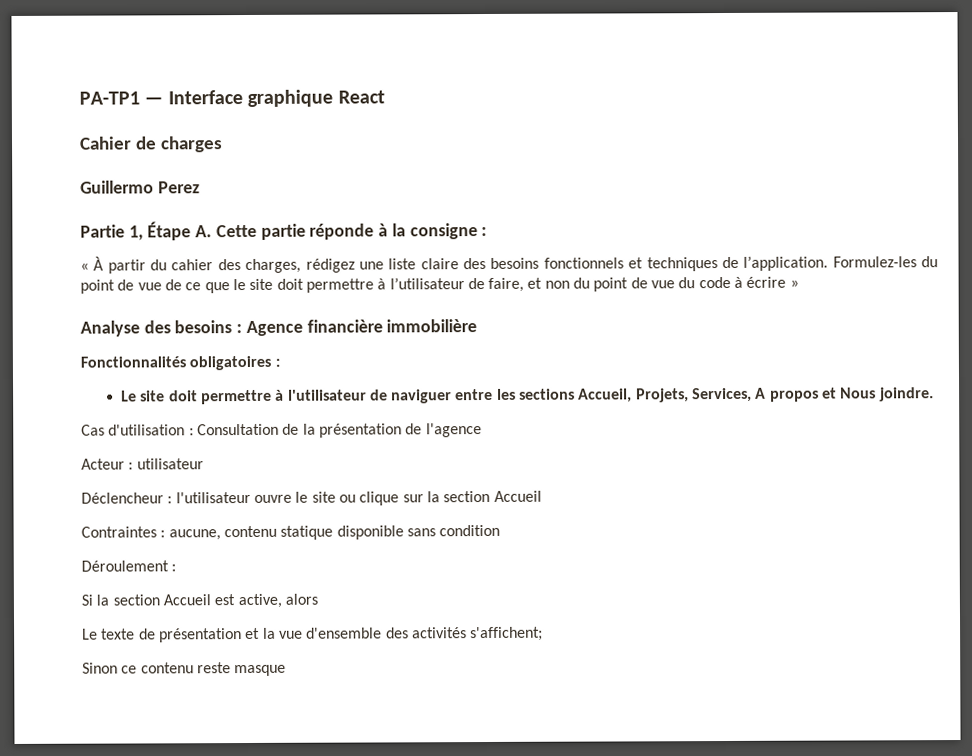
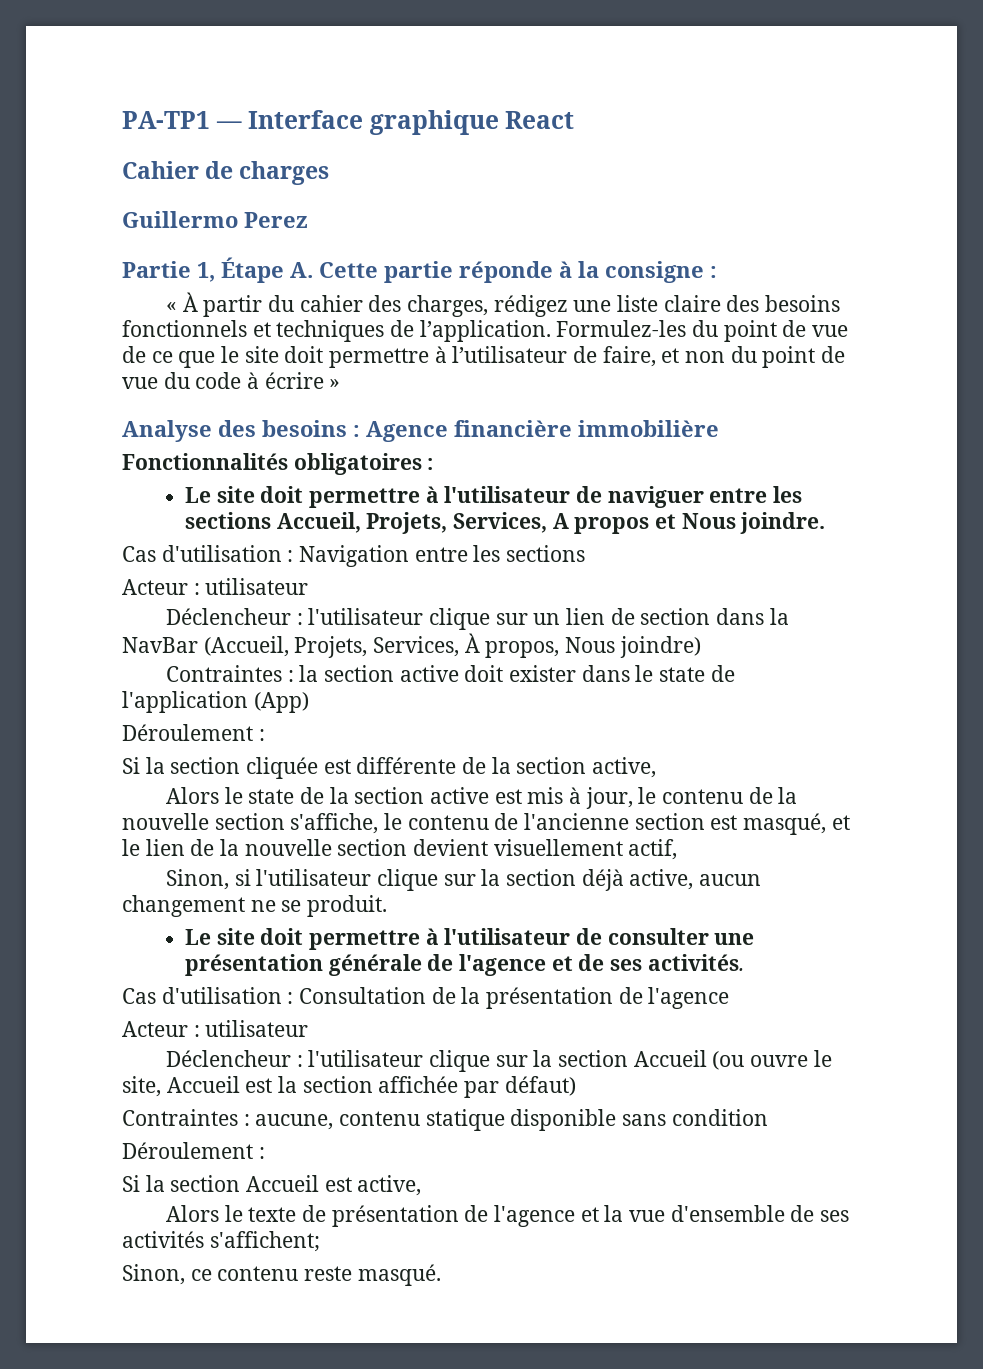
(934, 394) none -> [122,545,586,567] [122,578,309,595] [166,608,789,630] [122,633,701,658] [166,665,735,682] [122,691,309,713] [122,724,265,741] [122,757,657,779] [166,787,798,809] [122,813,850,835] [122,839,678,860] [166,869,762,891] [122,895,388,917] [184,928,755,950] [184,954,744,976] // Cas d'utilisation : Navigation entre les sections // Acteur : utilisateur // Déclencheur : l'utilisateur clique sur un lien de section dans la NavBar (Accueil, Projets, Services, À propos, Nous joindre) // Contraintes : la section active doit exister dans le state de l'application (App) // Déroulement : // Si la section cliquée est différente de la section active, // Alors le state de la section active est mis à jour, le contenu de la nouvelle section s'affiche, le contenu de l'ancienne section est masqué, et le lien de la nouvelle section devient visuellement actif, // Sinon, si l'utilisateur clique sur la section déjà active, aucun changement ne se produit. // Le site doit permettre à l'utilisateur de consulter une présentation générale de l'agence et de ses activités.
[253,491,356,503] ouvre le site ou -> (424, 1058) none
(542, 496) none -> [712,1050,832,1070] [122,1076,576,1098] (ou ouvre le site, Accueil est la section affichée par défaut)
[284,593,318,605] [82,628,98,640] alors // Le -> [166,1205,243,1222] // Alors le
(242, 635) none -> [464,1205,576,1227] de l'agence
[385,627,409,639] des -> [790,1205,850,1222] de ses
[82,662,118,674] Sinon -> [122,1264,185,1285] Sinon,
[234,664,287,677] masque -> [357,1264,441,1286] masqué.

